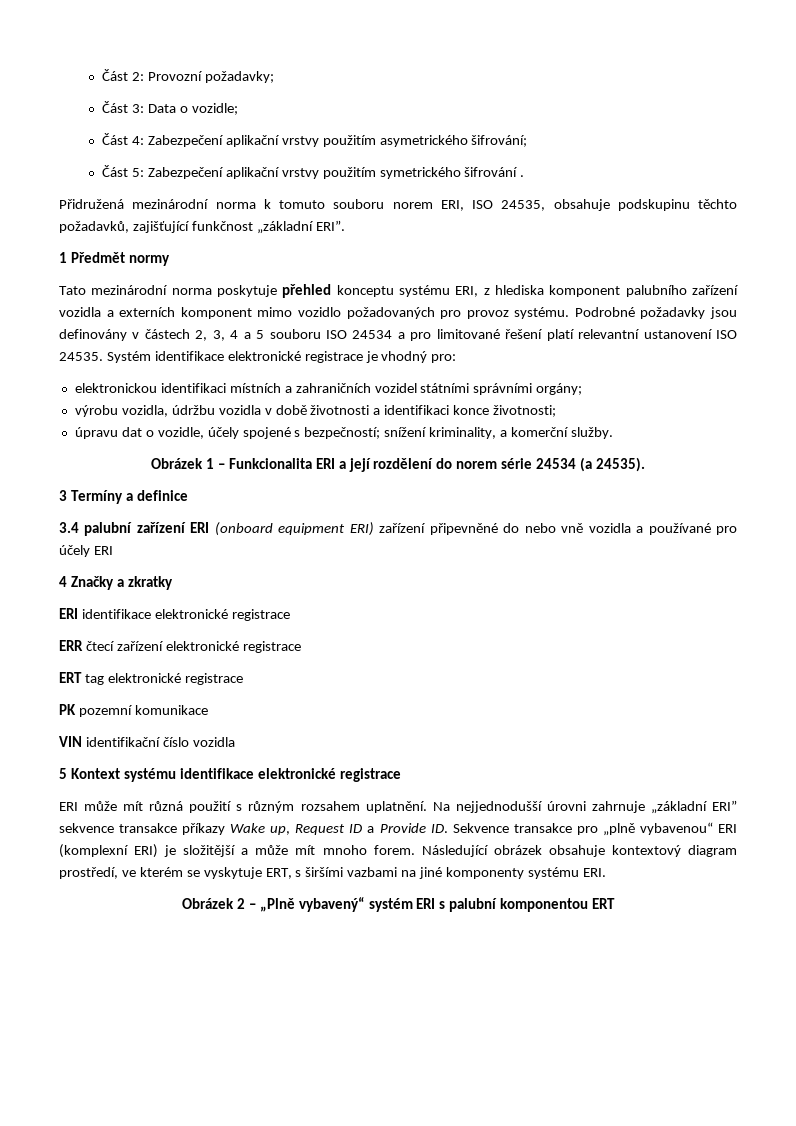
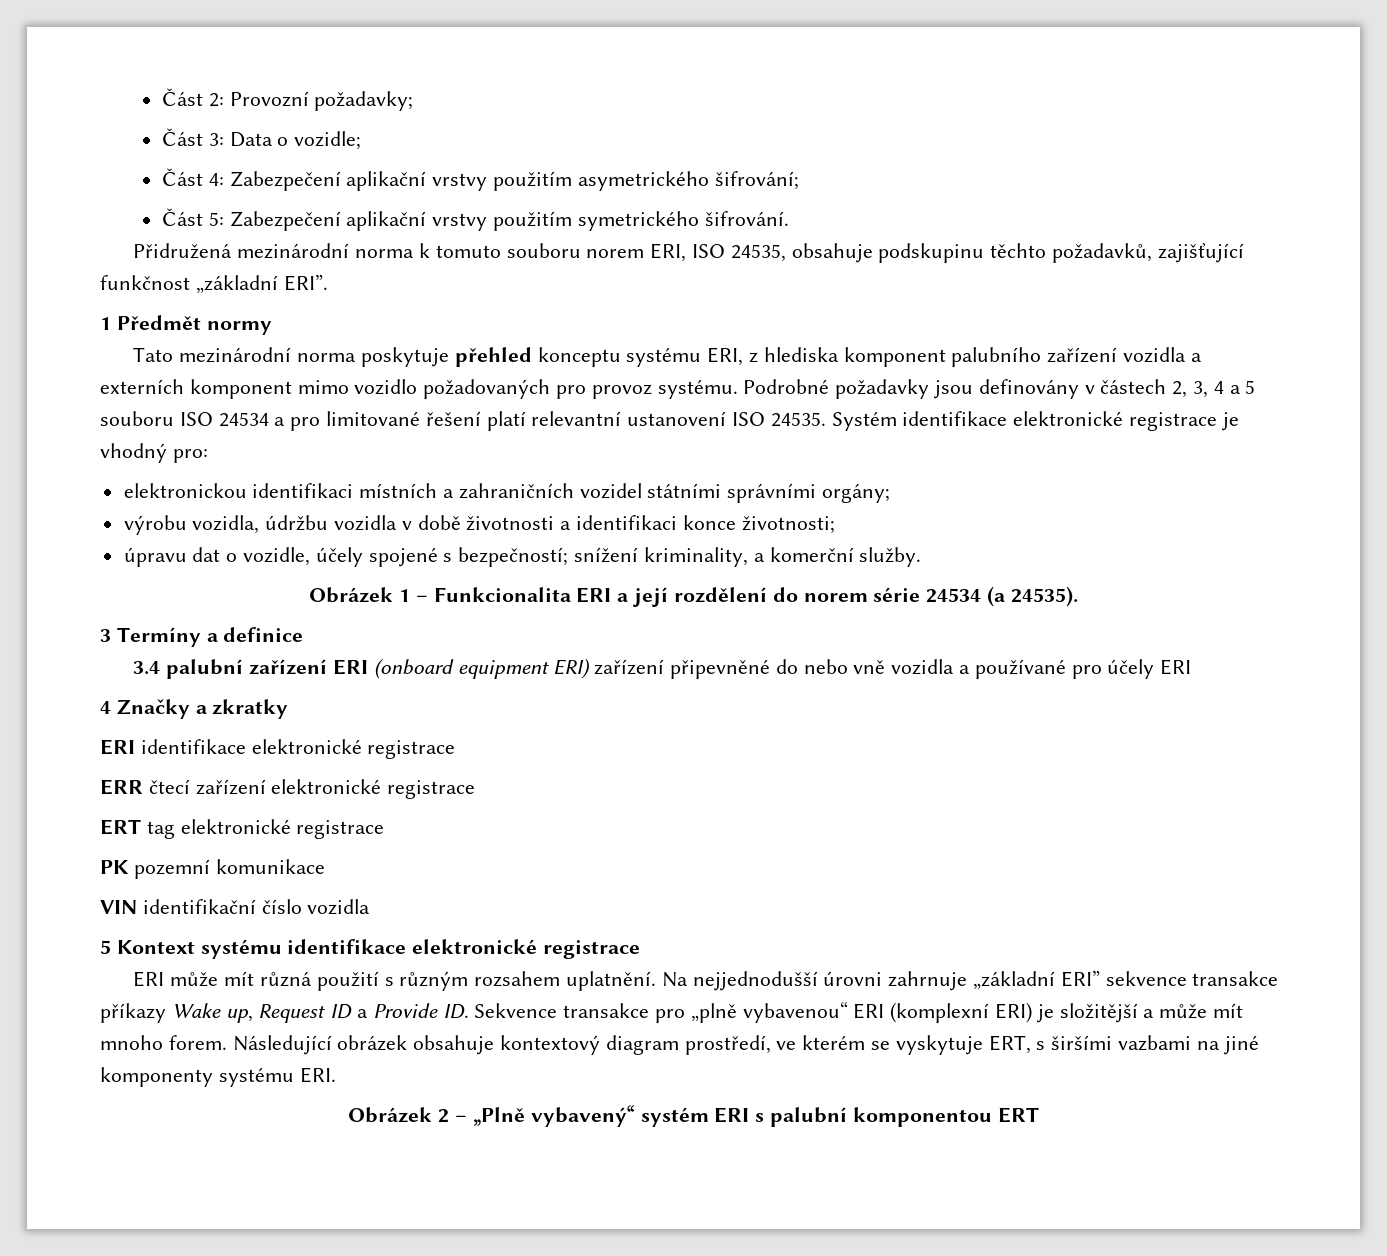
[464,167,525,177] šifrování . -> [704,211,789,226] šifrování.

